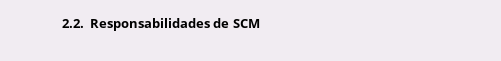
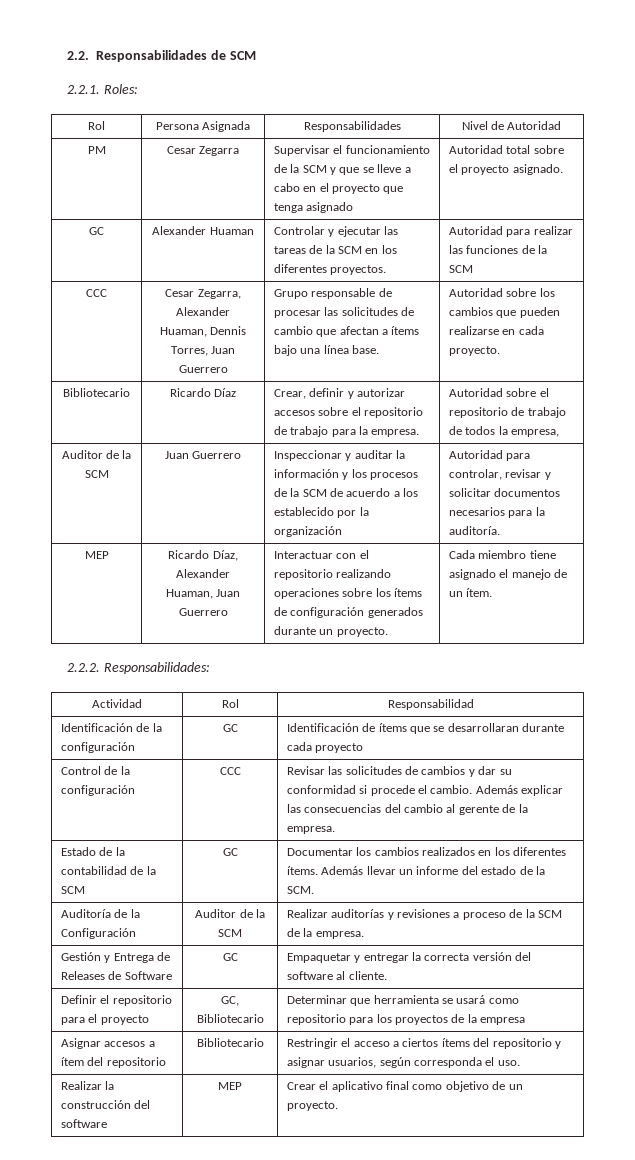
(260, 23) none -> [66,84,138,94] [88,121,105,130] [155,121,251,132] [303,121,401,132] [461,121,562,130] [87,146,106,154] [166,146,240,156] [273,145,430,156] [273,164,411,175] [273,183,404,194] [273,202,354,213] [448,145,564,154] [448,164,563,175] [89,227,104,235] [152,226,254,235] [273,226,399,237] [273,245,397,254] [273,264,387,275] [448,226,573,237] [448,245,548,254] [448,265,473,273] [86,289,107,297] [165,289,241,299] [176,307,230,316] [159,326,247,337] [170,346,236,356] [178,365,228,373] [273,288,392,299] [273,307,415,318] [273,326,420,337] [273,345,380,356] [448,288,555,297] [448,307,560,318] [448,326,544,335] [448,346,500,356] [63,388,130,397] [169,388,237,397] [273,388,406,399] [273,407,424,418] [273,426,420,437] [448,388,549,397] [448,407,566,418] [448,426,560,437] [61,450,132,459] [84,470,109,478] [164,451,242,459] [273,450,406,461] [273,469,419,480] [273,488,419,497] [273,507,369,518] [273,526,342,537] [448,450,531,461] [448,469,551,480] [448,488,561,497] [448,507,545,518] [448,526,500,535] [84,551,109,559] [168,550,238,561] [176,569,230,578] [165,589,241,599] [178,608,228,616] [273,550,369,559] [273,569,392,580] [273,588,423,599] [273,607,423,618] [273,626,388,637] [448,550,556,559] [448,569,568,580] [448,588,493,597] [66,662,210,674] [92,699,142,708] [221,699,239,708] [387,699,474,710] [60,723,162,732] [60,742,135,753] [222,724,238,732] [286,723,565,734] [286,742,364,753] [60,766,130,775] [60,785,135,796] [219,767,241,775] [286,766,512,777] [286,785,564,796] [286,804,528,815] [286,826,335,834] [60,847,125,856] [60,866,156,875] [60,886,85,894] [222,848,238,856] [286,847,567,856] [286,866,545,875] [286,886,314,894] [60,909,140,918] [60,928,136,939] [195,909,265,918] [218,929,242,937] [286,909,562,920] [286,928,364,939] [60,952,171,963] [60,971,172,980] [222,953,238,961] [286,952,532,963] [286,971,387,980] [60,995,172,1006] [60,1014,149,1025] [221,996,239,1006] [196,1014,264,1023] [286,995,519,1006] [286,1014,526,1025] [60,1038,155,1049] [60,1057,166,1068] [196,1038,264,1047] [286,1038,561,1049] [286,1057,520,1068] [60,1081,115,1090] [60,1100,151,1109] [60,1119,107,1128] [218,1082,242,1090] [286,1081,523,1092] [286,1101,338,1111] // 2.2.1. Roles: // Rol | Persona Asignada | Responsabilidades | Nivel de Autoridad // PM | Cesar Zegarra | Supervisar el funcionamiento de la SCM y que se lleve a cabo en el proyecto que tenga asignado | Autoridad total sobre el proyecto asignado. // GC | Alexander Huaman | Controlar y ejecutar las tareas de la SCM en los diferentes proyectos. | Autoridad para realizar las funciones de la SCM // CCC | Cesar Zegarra, Alexander Huaman, Dennis Torres, Juan Guerrero | Grupo responsable de procesar las solicitudes de cambio que afectan a ítems bajo una línea base. | Autoridad sobre los cambios que pueden realizarse en cada proyecto. // Bibliotecario | Ricardo Díaz | Crear, definir y autorizar accesos sobre el repositorio de trabajo para la empresa. | Autoridad sobre el repositorio de trabajo de todos la empresa, // Auditor de la SCM | Juan Guerrero | Inspeccionar y auditar la información y los procesos de la SCM de acuerdo a los establecido por la organización | Autoridad para controlar, revisar y solicitar documentos necesarios para la auditoría. // MEP | Ricardo Díaz, Alexander Huaman, Juan Guerrero | Interactuar con el repositorio realizando operaciones sobre los ítems de configuración generados durante un proyecto. | Cada miembro tiene asignado el manejo de un ítem. // 2.2.2. Responsabilidades: // Actividad | Rol | Responsabilidad // Identificación de la configuración | GC | Identificación de ítems que se desarrollaran durante cada proyecto // Control de la configuración | CCC | Revisar las solicitudes de cambios y dar su conformidad si procede el cambio. Además explicar las consecuencias del cambio al gerente de la empresa. // Estado de la contabilidad de la SCM | GC | Documentar los cambios realizados en los diferentes ítems. Además llevar un informe del estado de la SCM. // Auditoría de la Configuración | Auditor de la SCM | Realizar auditorías y revisiones a proceso de la SCM de la empresa. // Gestión y Entrega de Releases de Software | GC | Empaquetar y entregar la correcta versión del software al cliente. // Definir el repositorio para el proyecto | GC, Bibliotecario | Determinar que herramienta se usará como repositorio para los proyectos de la empresa // Asignar accesos a ítem del repositorio | Bibliotecario | Restringir el acceso a ciertos ítems del repositorio y asignar usuarios, según corresponda el uso. // Realizar la construcción del software | MEP | Crear el aplicativo final como objetivo de un proyecto.

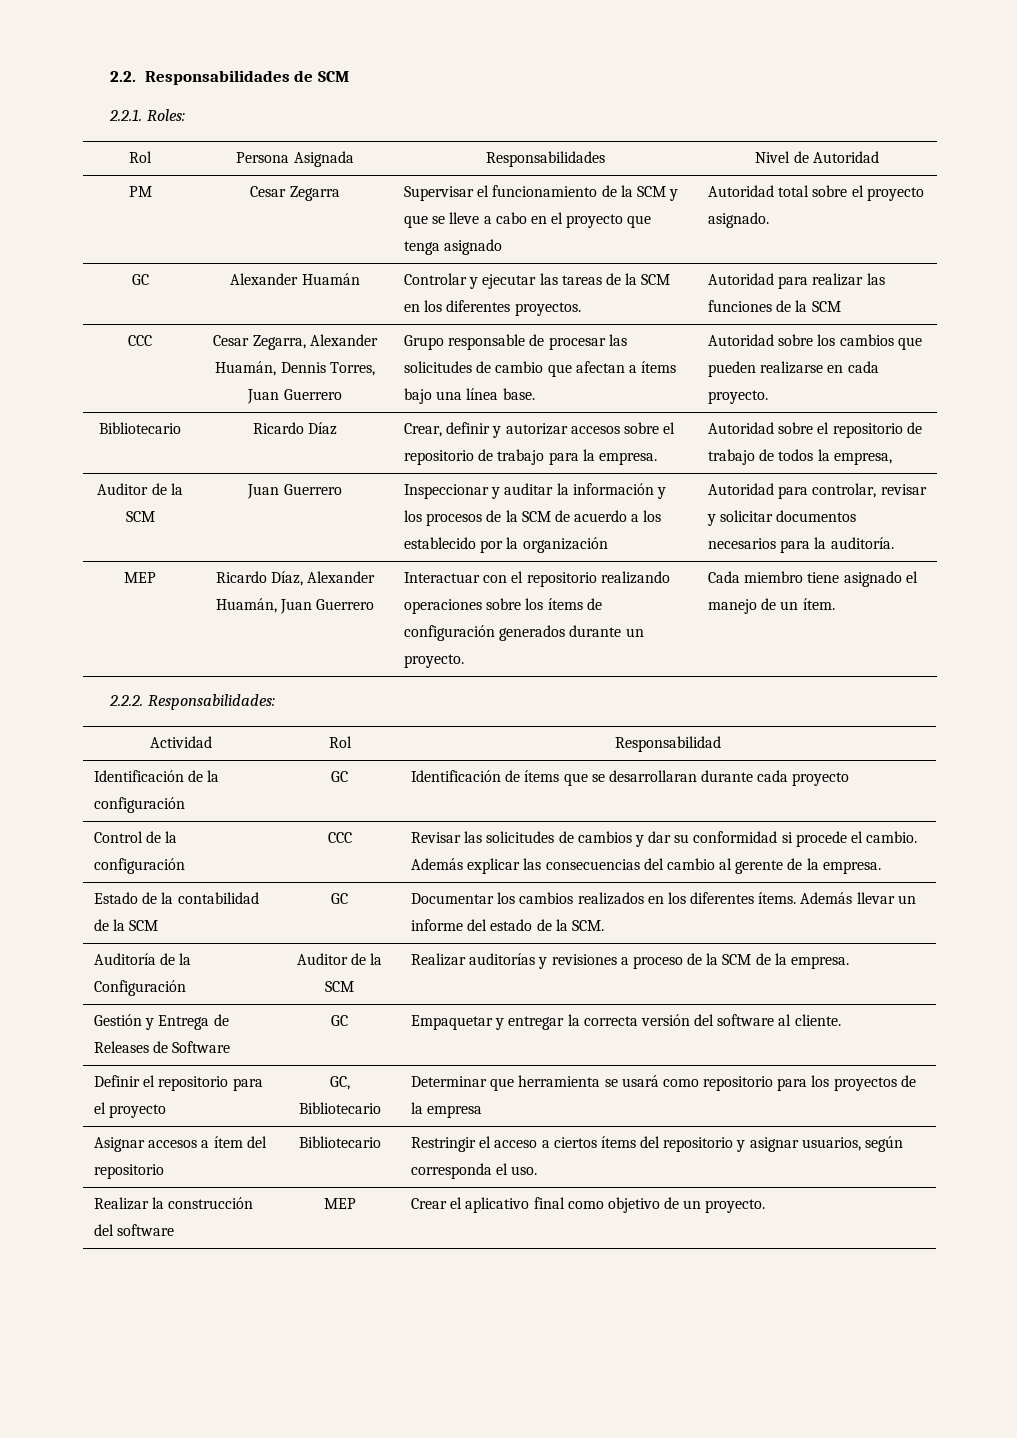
[209,227,254,235] Huaman -> [301,273,360,285] Huamán
[159,327,207,337] Huaman, -> [215,361,277,376] Huamán,
[165,589,213,599] Huaman, -> [215,598,277,613] Huamán,

